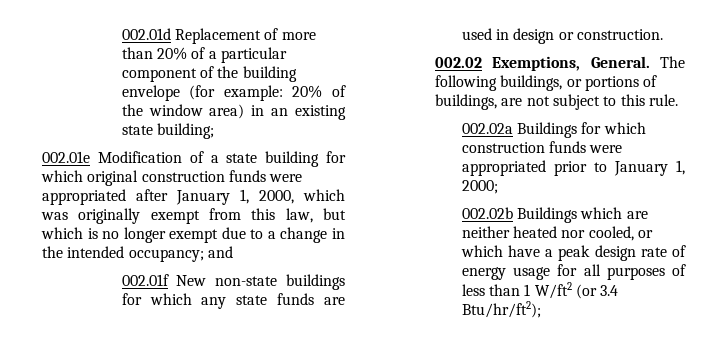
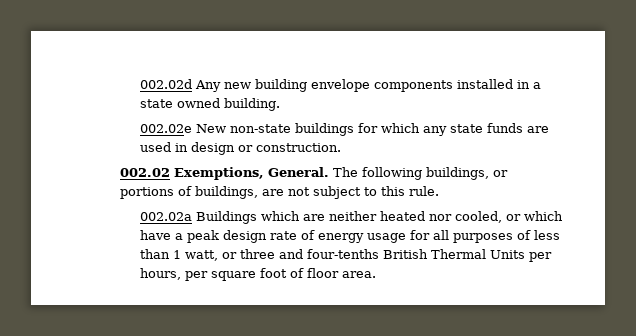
[121,28,316,44] [121,47,288,63] [121,66,297,82] [121,85,346,101] [121,104,347,120] [121,123,215,139] [42,151,346,167] [41,170,303,186] [42,189,345,205] [41,208,346,224] [41,227,345,243] [42,246,233,262] [121,274,169,286] 002.01d Replacement of more than 20% of a particular component of the building envelope (for example: 20% of the window area) in an existing state building; // 002.01e Modification of a state building for which original construction funds were appropriated after January 1, 2000, which was originally exempt from this law, but which is no longer exempt due to a change in the intended occupancy; and // 002.01f -> [140,79,542,92] [140,98,281,111] [140,124,193,133] 002.02d Any new building envelope components installed in a state owned building. // 002.02e
[581,122,646,134] [461,141,623,153] [461,160,685,176] [461,180,498,194] [461,207,578,223] for which construction funds were appropriated prior to January 1, 2000; // 002.02b Buildings -> (258, 217) none
[534,282,619,299] [461,301,541,318] W/ft2 (or 3.4 Btu/hr/ft2); -> [185,249,553,262] [140,268,377,281] watt, or three and four-tenths British Thermal Units per hours, per square foot of floor area.

